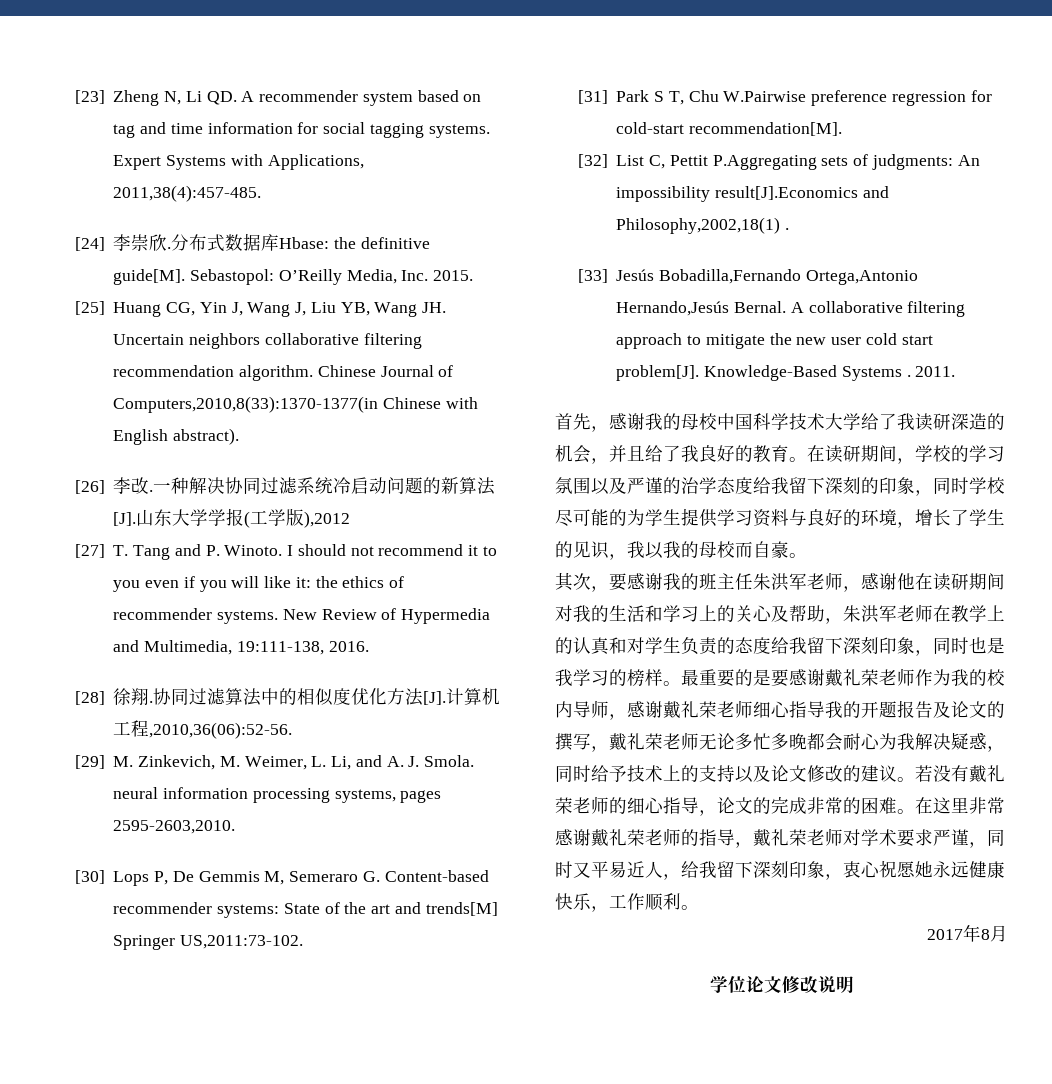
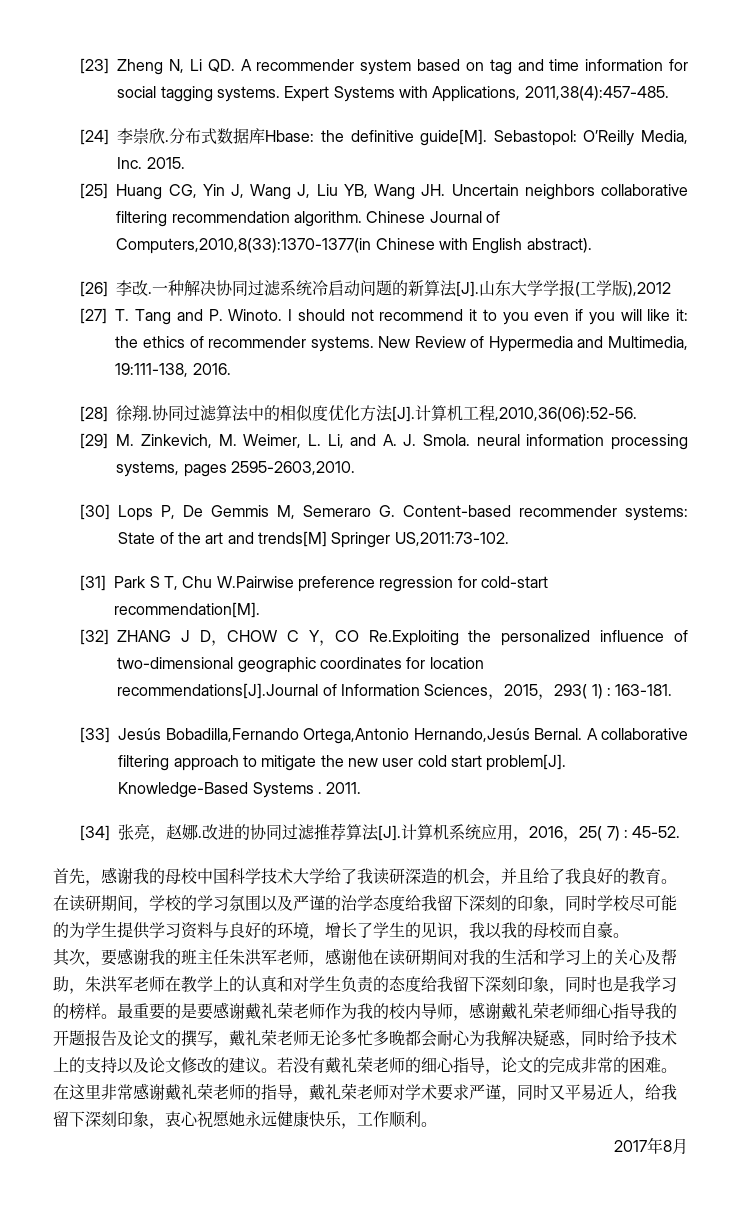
[616,154,980,170] [616,186,889,202] [616,217,790,234] List C, Pettit P.Aggregating sets of judgments: An impossibility result[J].Economics and Philosophy,2002,18(1) . -> [117,630,688,646] [117,657,484,673] [117,683,673,700] ZHANG J D，CHOW C Y，CO Re.Exploiting the personalized influence of two-dimensional geographic coordinates for location recommendations[J].Journal of Information Sciences，2015，293( 1) : 163-181.
(956, 371) none -> [80,823,681,842] // [34]张亮，赵娜.改进的协同过滤推荐算法[J].计算机系统应用，2016，25( 7) : 45-52.
[709,976,854,994] // 学位论文修改说明 -> (688, 1146) none

